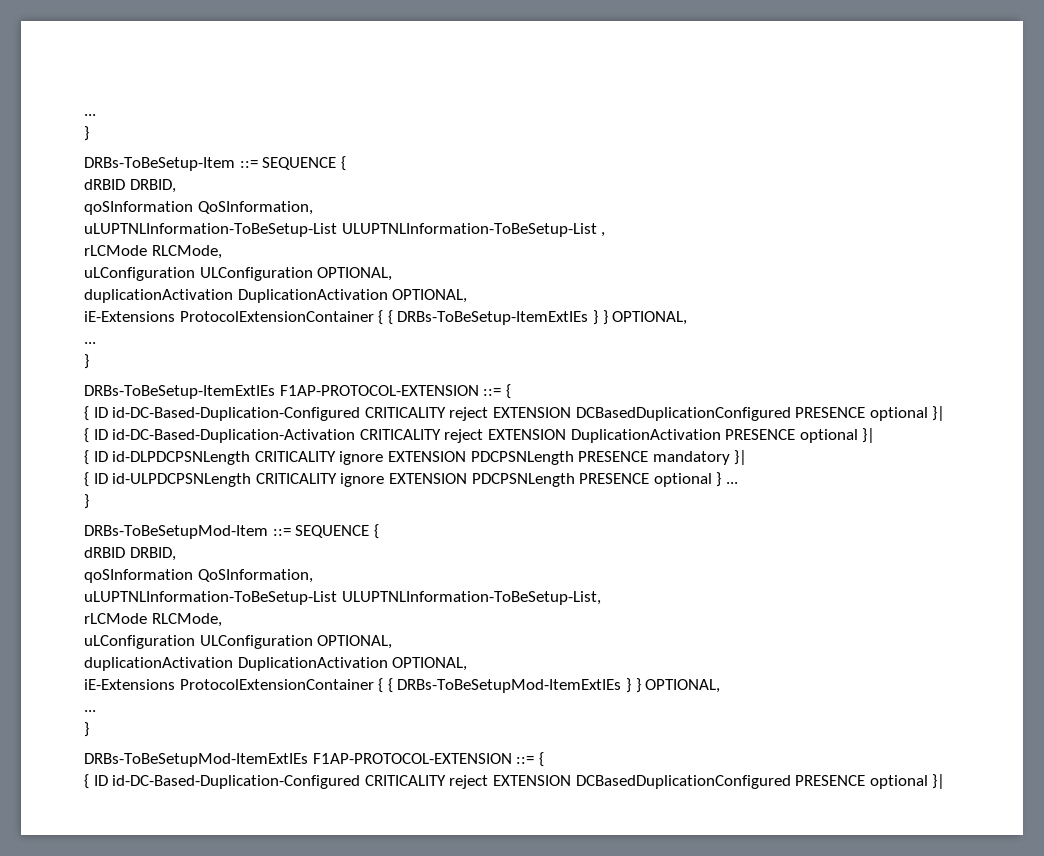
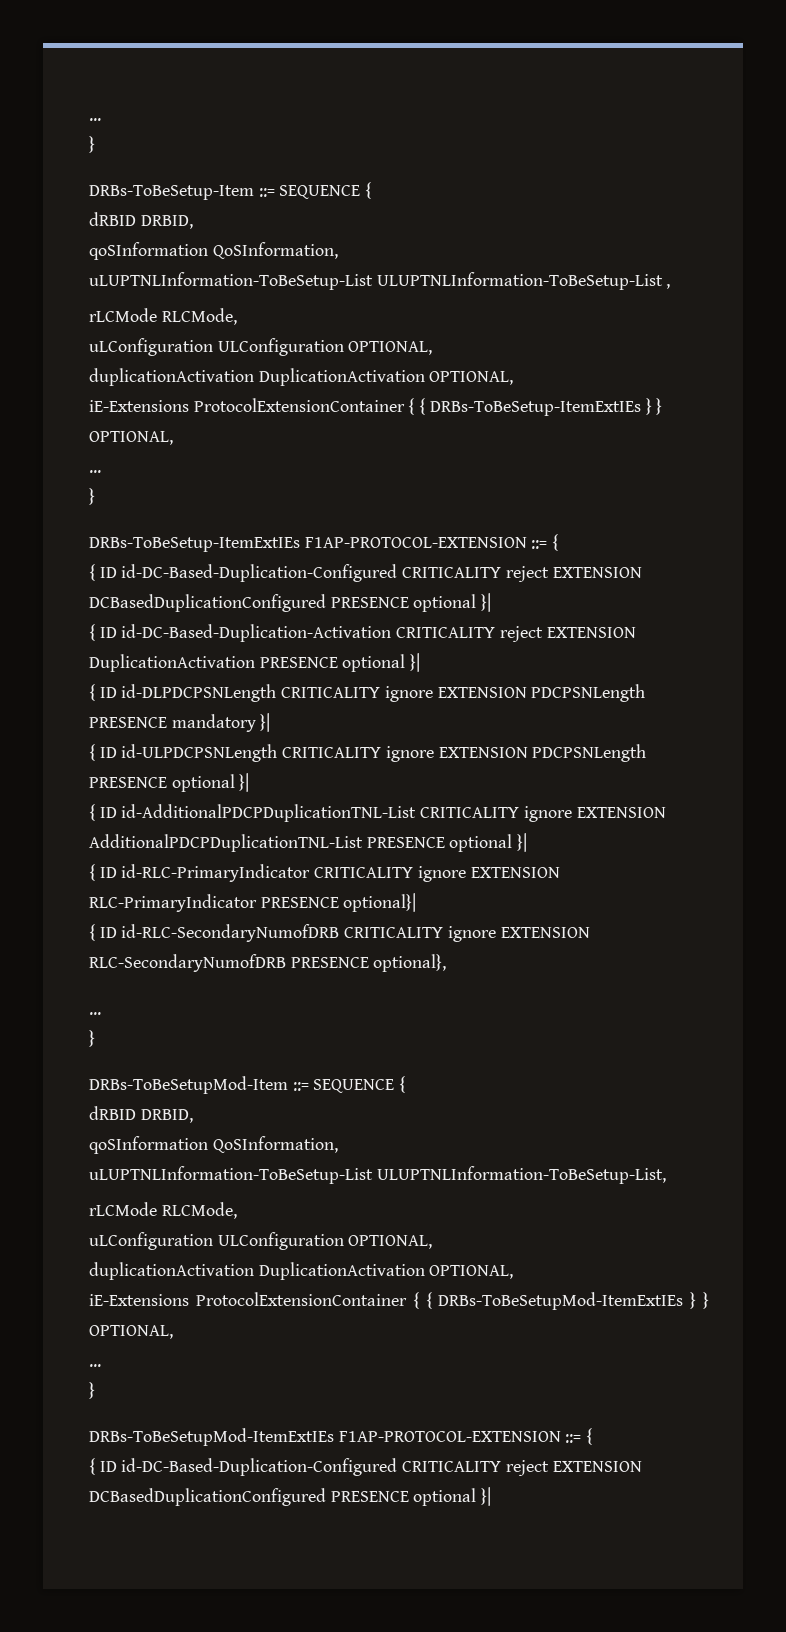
[716,472,722,487] } -> [239,773,250,792] [89,804,666,822] [89,833,528,852] [89,864,560,882] [89,893,417,912] [89,924,590,942] [89,954,447,972] }| // { ID id-AdditionalPDCPDuplicationTNL-List CRITICALITY ignore EXTENSION AdditionalPDCPDuplicationTNL-List PRESENCE optional }| // { ID id-RLC-PrimaryIndicator CRITICALITY ignore EXTENSION RLC-PrimaryIndicator PRESENCE optional}| // { ID id-RLC-SecondaryNumofDRB CRITICALITY ignore EXTENSION RLC-SecondaryNumofDRB PRESENCE optional}, //

